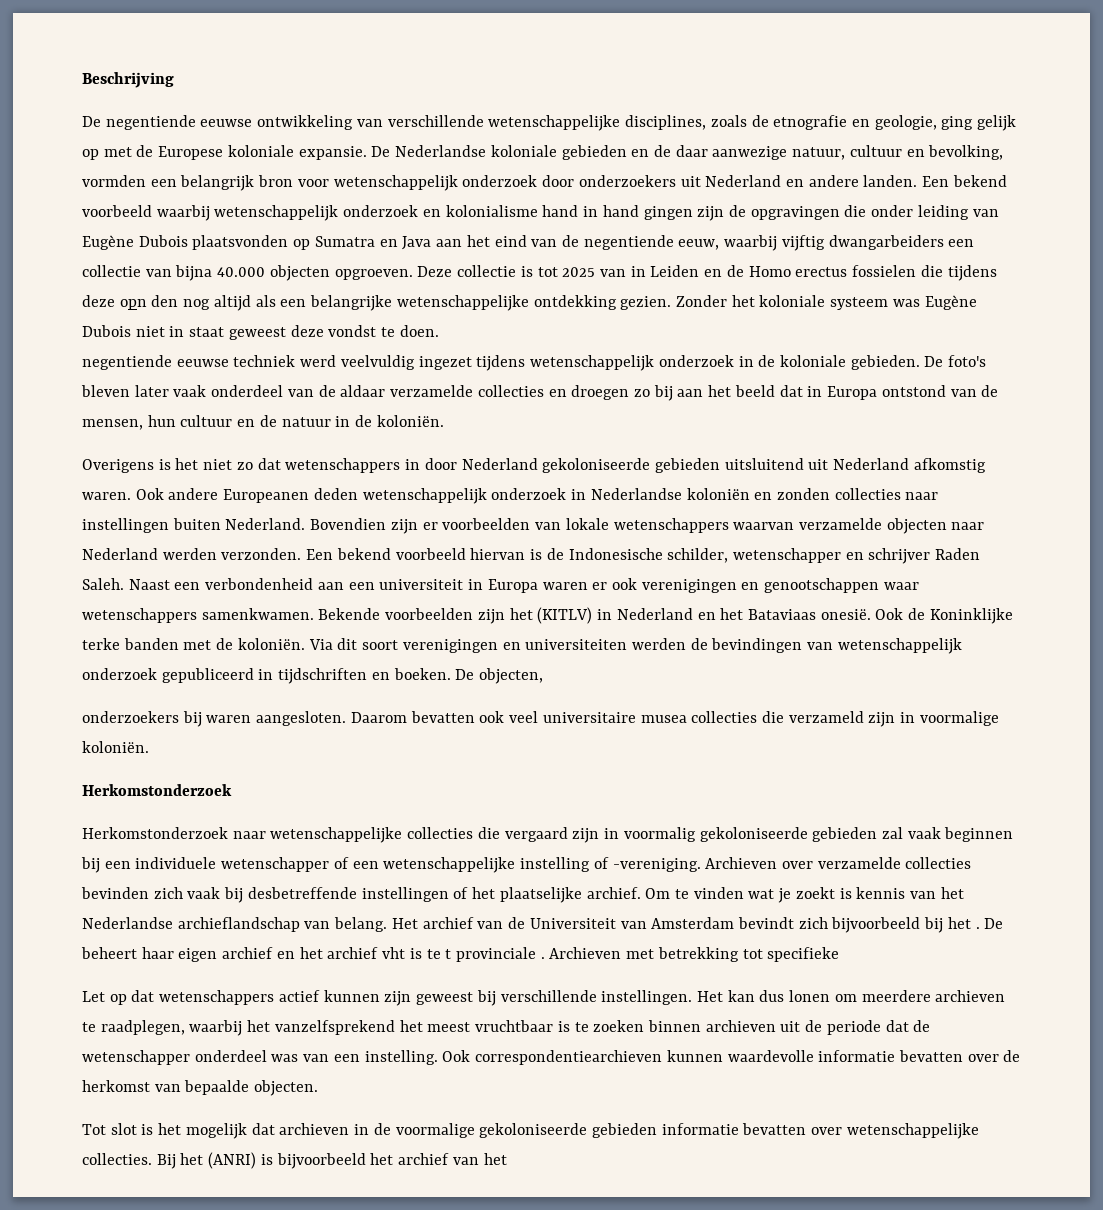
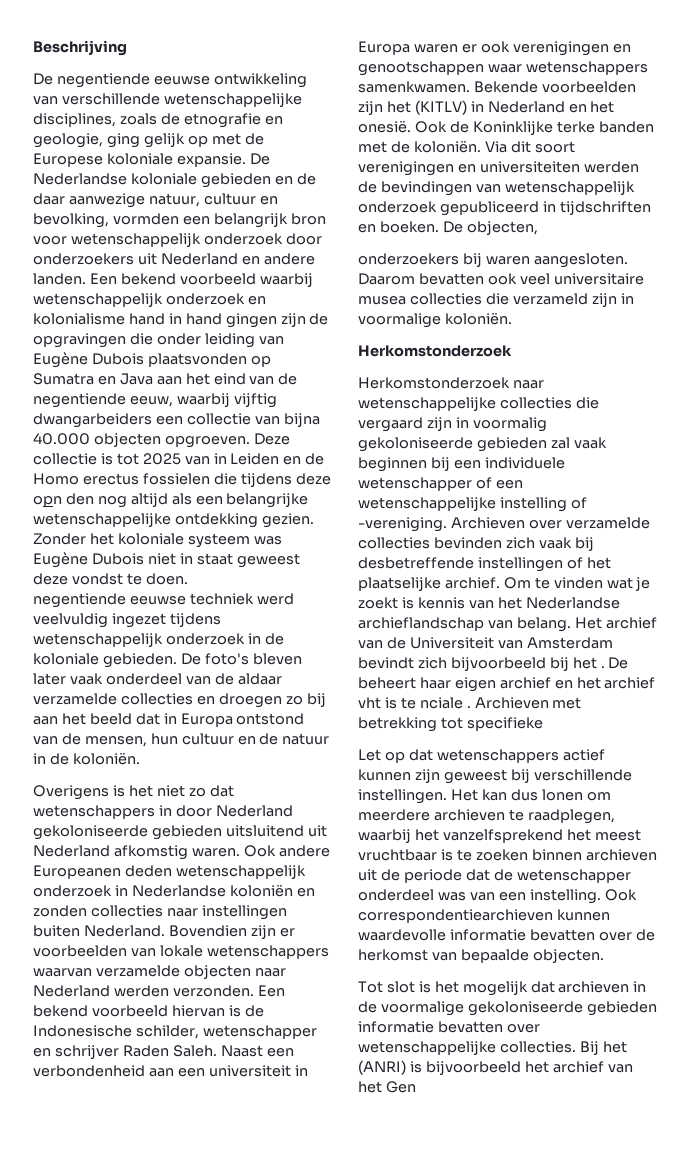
[747,609,816,620] Bataviaas -> (615, 107) none
[445,947,536,962] t provinciale -> [419,697,463,709] nciale
(507, 1159) none -> [385,1081,416,1093] Gen

